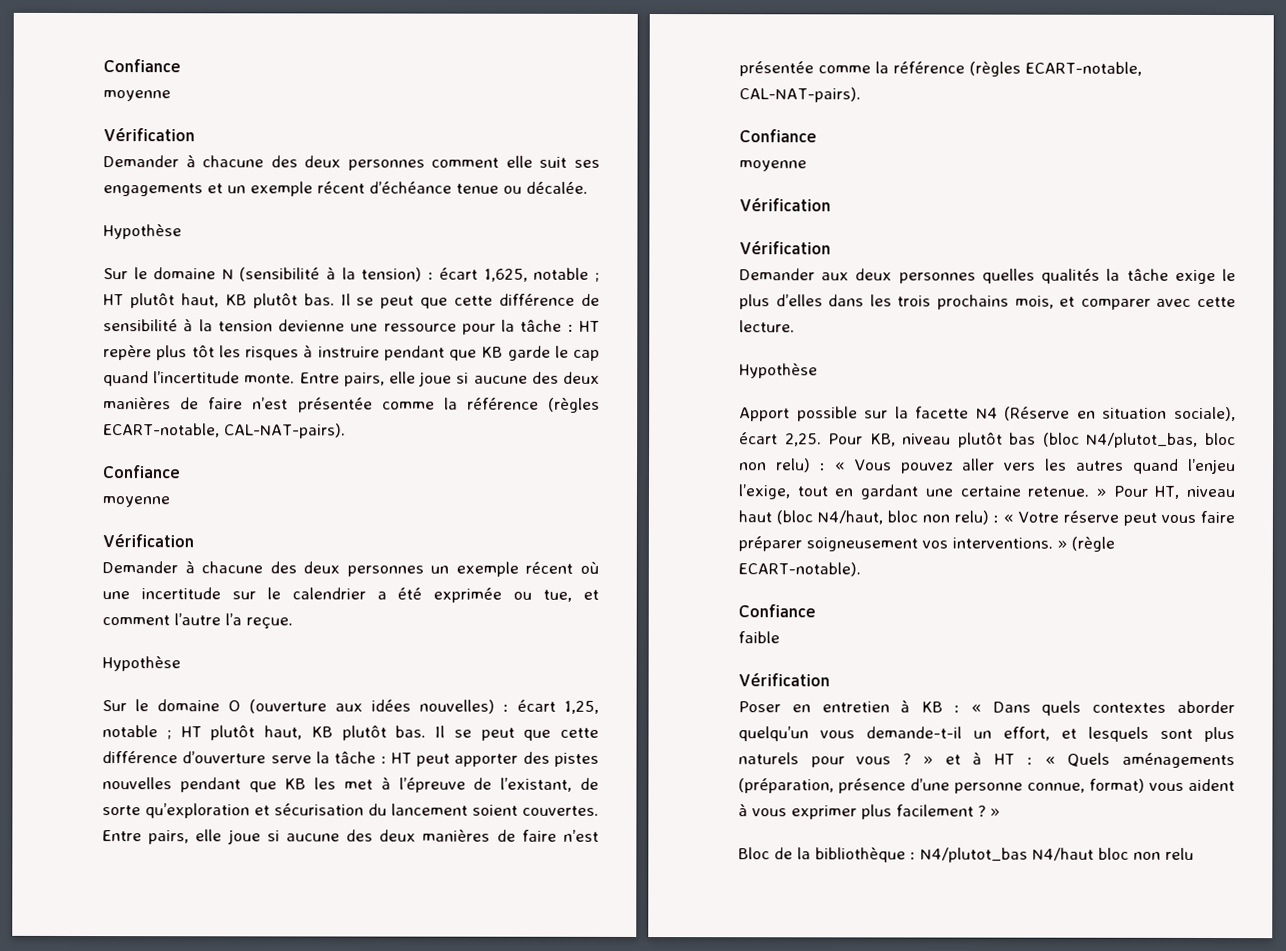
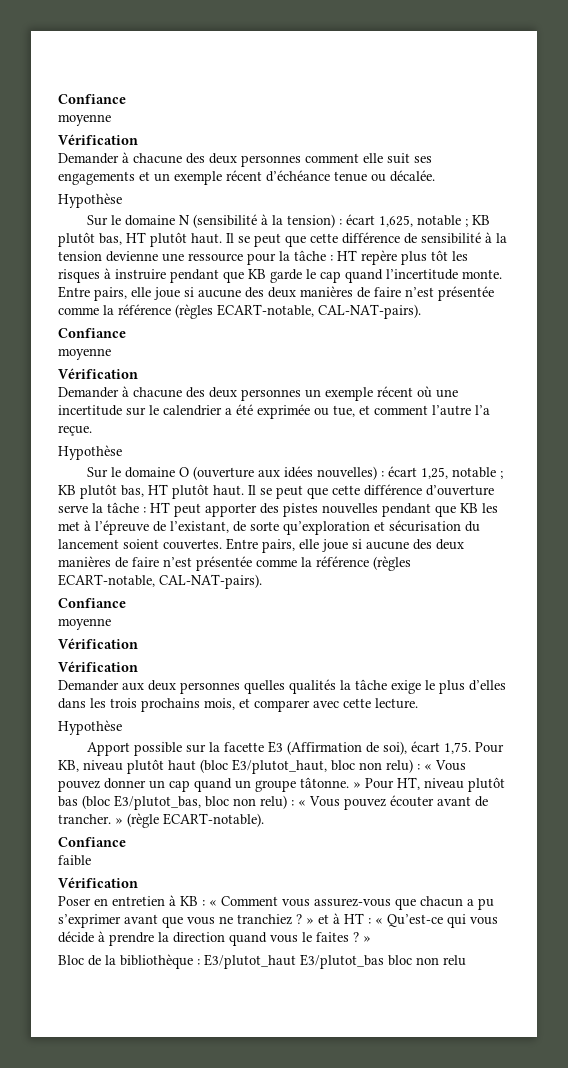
[103,293,335,309] HT plutôt haut, KB plutôt bas. -> [471,215,490,225] [58,232,222,247] KB plutôt bas, HT plutôt haut.
[180,725,427,741] HT plutôt haut, KB plutôt bas. -> [58,484,244,499] KB plutôt bas, HT plutôt haut.
[975,406,1236,422] [739,432,822,447] N4 (Réserve en situation sociale), écart 2,25. -> [267,741,471,755] E3 (Affirmation de soi), écart 1,75.
[1009,432,1236,448] [739,458,1236,475] [738,484,1235,500] [738,510,1235,526] [738,536,1053,552] bas (bloc N4/plutot_bas, bloc non relu) : « Vous pouvez aller vers les autres quand l’enjeu l’exige, tout en gardant une certaine retenue. » Pour HT, niveau haut (bloc N4/haut, bloc non relu) : « Votre réserve peut vous faire préparer soigneusement vos interventions. -> [168,759,466,774] [58,777,505,792] [58,795,488,810] [58,814,111,824] haut (bloc E3/plutot_haut, bloc non relu) : « Vous pouvez donner un cap quand un groupe tâtonne. » Pour HT, niveau plutôt bas (bloc E3/plutot_bas, bloc non relu) : « Vous pouvez écouter avant de trancher.
[992,700,1235,716] [738,726,1235,743] [738,752,892,768] Dans quels contextes aborder quelqu’un vous demande-t-il un effort, et lesquels sont plus naturels pour vous -> [221,896,494,910] [58,914,292,928] Comment vous assurez-vous que chacun a pu s’exprimer avant que vous ne tranchiez
[1067,752,1235,769] [738,778,1235,794] [738,803,974,820] Quels aménagements (préparation, présence d’une personne connue, format) vous aident à vous exprimer plus facilement -> [387,914,498,928] [58,931,349,946] Qu’est-ce qui vous décide à prendre la direction quand vous le faites
[920,847,1094,863] N4/plutot_bas N4/haut -> [204,954,384,969] E3/plutot_haut E3/plutot_bas

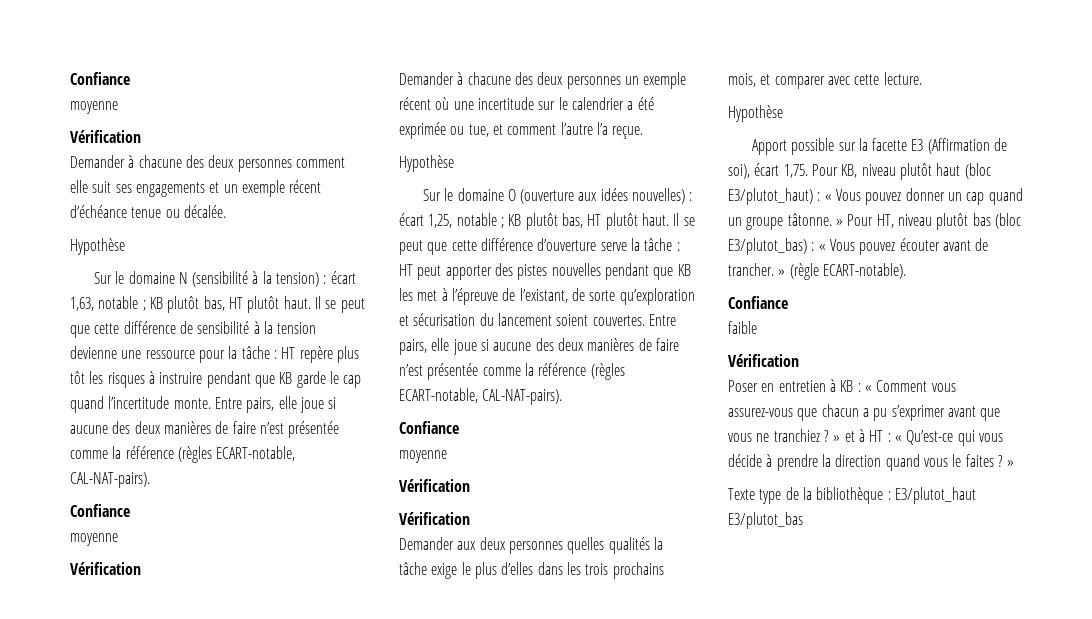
[378,215,413,227] 1,625, -> [70,297,94,311] 1,63,
[232,759,413,774] E3/plutot_haut, bloc non relu) -> [728,188,813,205] E3/plutot_haut)
[114,795,287,810] E3/plutot_bas, bloc non relu) -> [728,238,807,255] E3/plutot_bas)
[58,955,84,965] Bloc -> [728,488,782,504] Texte type
[388,955,466,966] bloc non relu -> (803, 520) none

